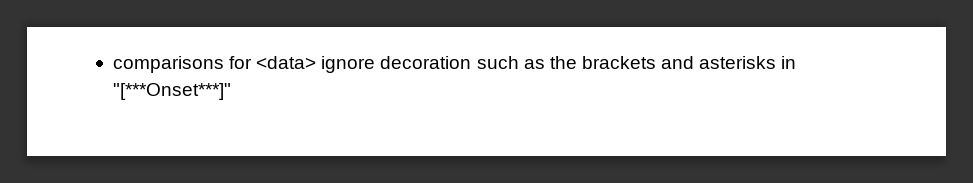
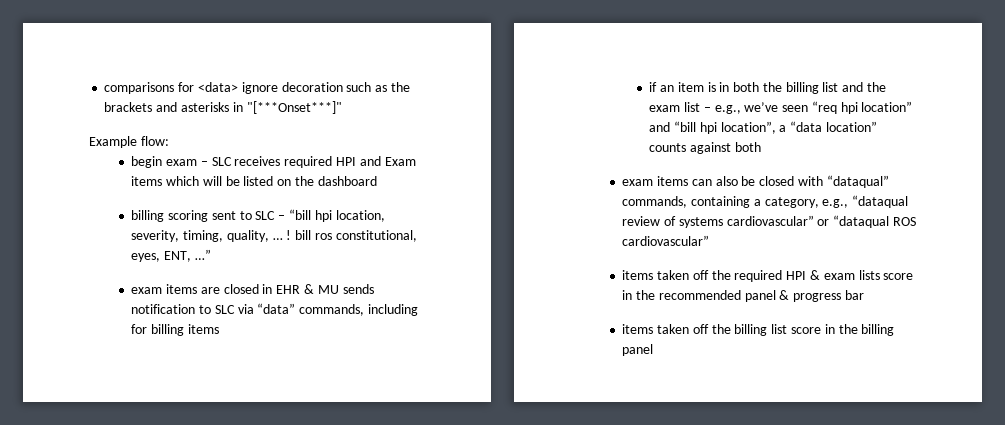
(231, 91) none -> [89,136,169,148] [131,156,416,168] [131,176,377,186] [131,209,385,222] [131,230,417,242] [131,249,211,262] [131,284,374,294] [131,303,418,316] [131,324,219,336] [649,82,886,94] [649,101,913,114] [649,121,877,134] [649,142,761,154] [622,175,889,188] [622,195,909,208] [622,215,916,228] [622,235,710,246] [622,270,914,282] [622,290,864,302] [622,324,895,336] [622,344,654,356] // Example flow: // begin exam – SLC receives required HPI and Exam items which will be listed on the dashboard // billing scoring sent to SLC – “bill hpi location, severity, timing, quality, … ! bill ros constitutional, eyes, ENT, …” // exam items are closed in EHR & MU sends notification to SLC via “data” commands, including for billing items // if an item is in both the billing list and the exam list – e.g., we’ve seen “req hpi location” and “bill hpi location”, a “data location” counts against both // exam items can also be closed with “dataqual” commands, containing a category, e.g., “dataqual review of systems cardiovascular” or “dataqual ROS cardiovascular” // items taken off the required HPI & exam lists score in the recommended panel & progress bar // items taken off the billing list score in the billing panel

